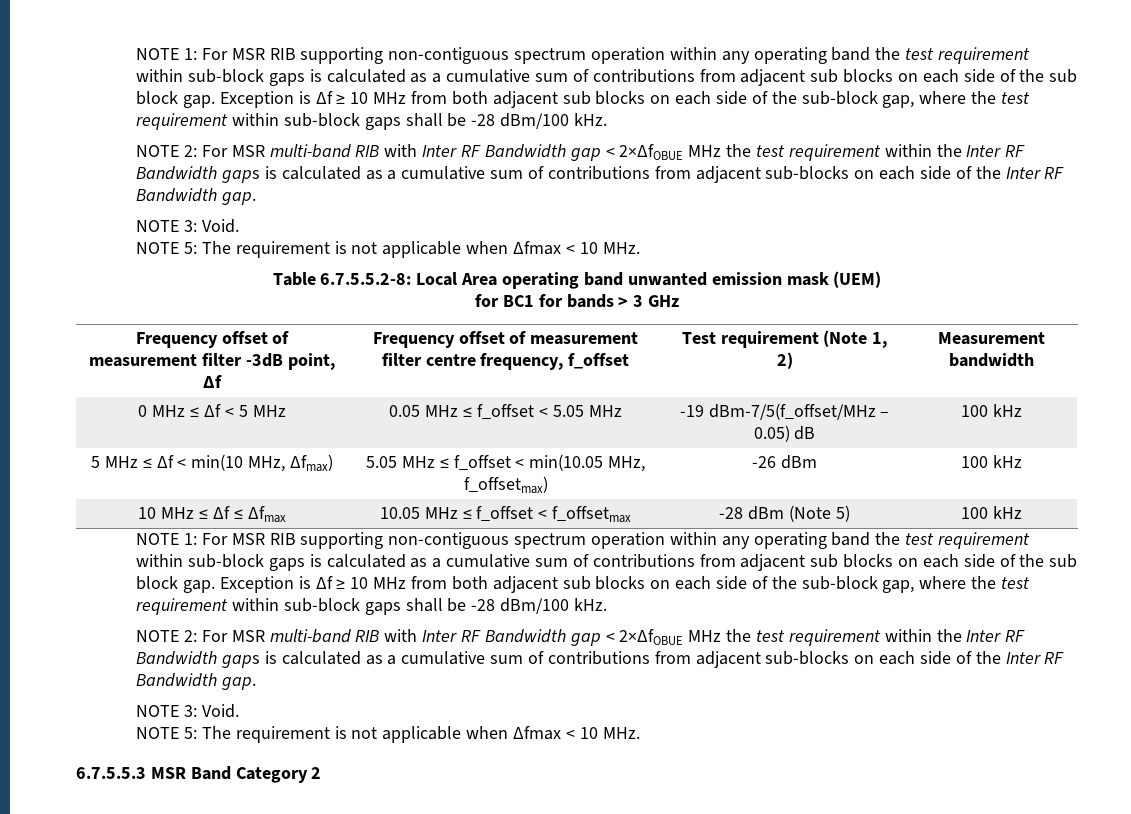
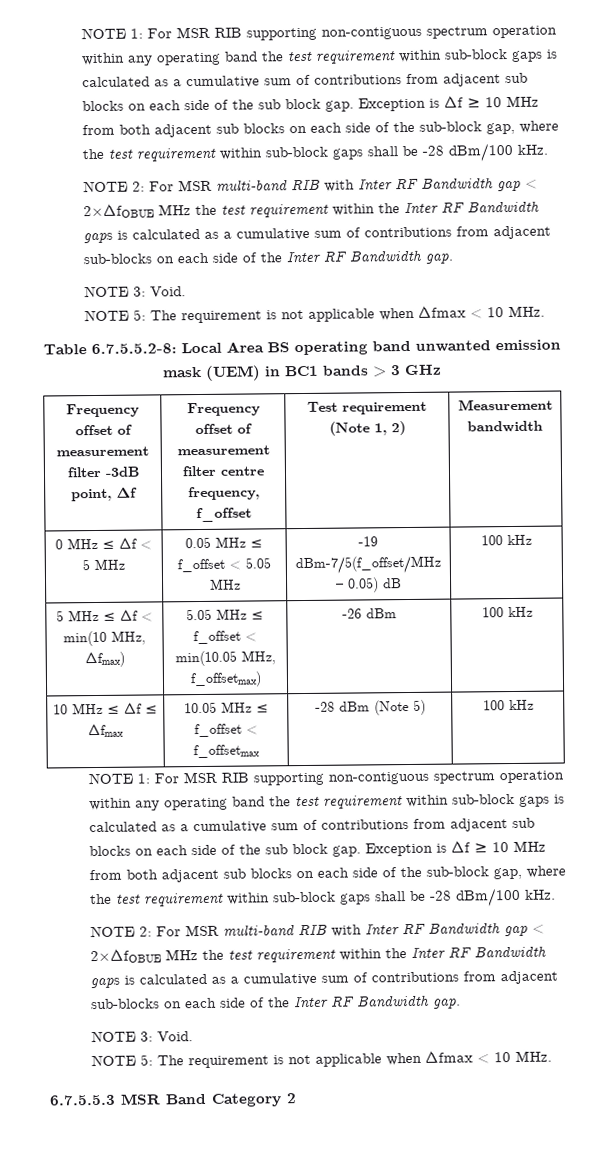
(498, 279) none -> [266,342,290,353] BS
[474,294,563,307] // for BC1 for -> [264,365,319,377] in BC1

